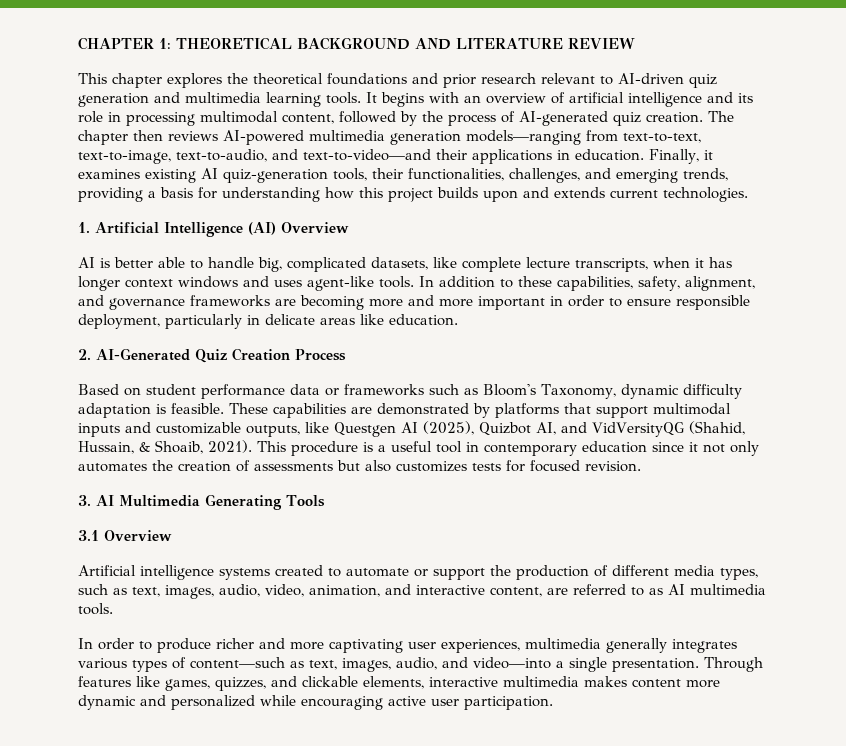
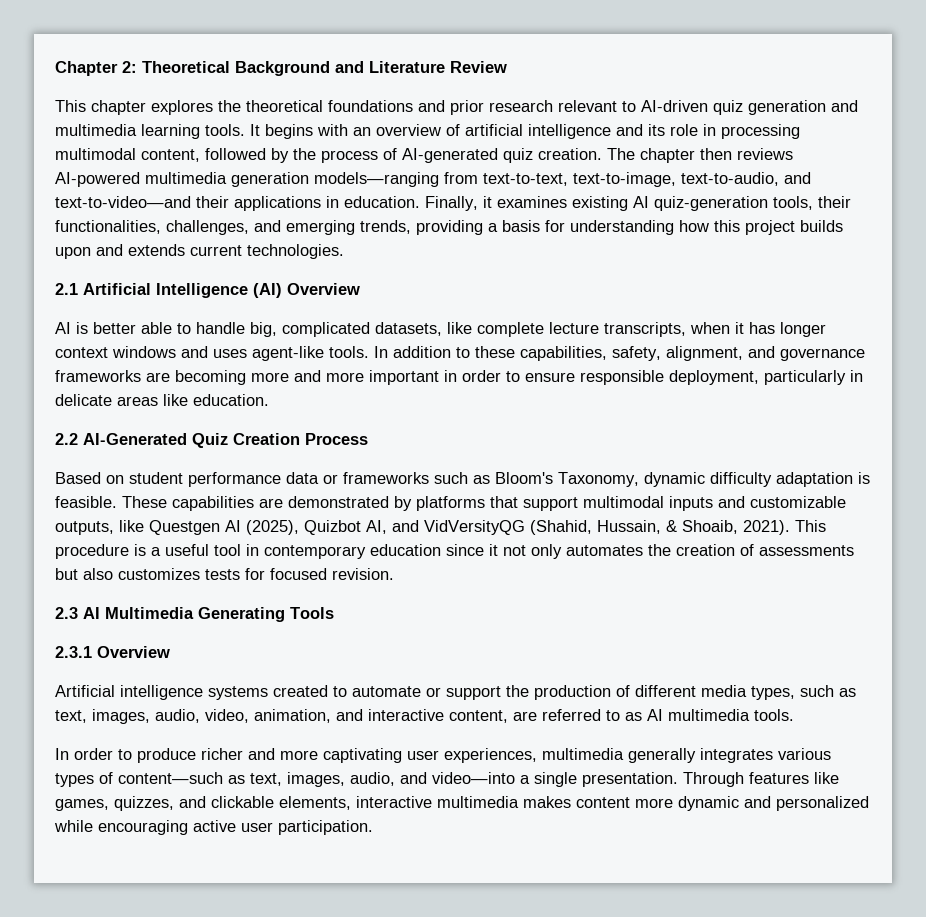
[78,37,635,50] CHAPTER 1: THEORETICAL BACKGROUND AND LITERATURE REVIEW -> [55,61,507,76] Chapter 2: Theoretical Background and Literature Review
[78,222,90,233] 1. -> [55,283,78,295] 2.1
[78,349,91,360] 2. -> [55,433,78,445] 2.2
[78,495,91,506] 3. -> [55,607,78,619] 2.3
[78,530,99,541] 3.1 -> [55,646,92,658] 2.3.1

